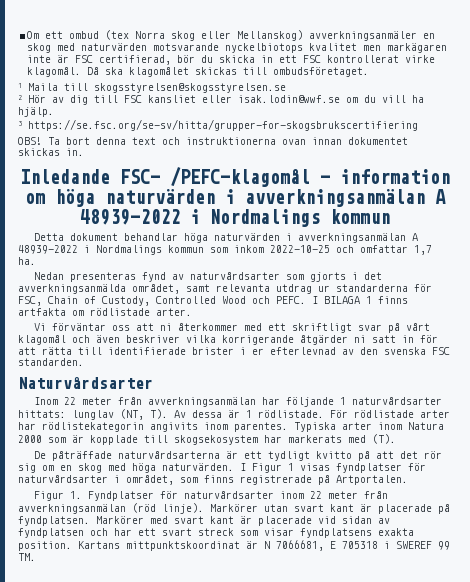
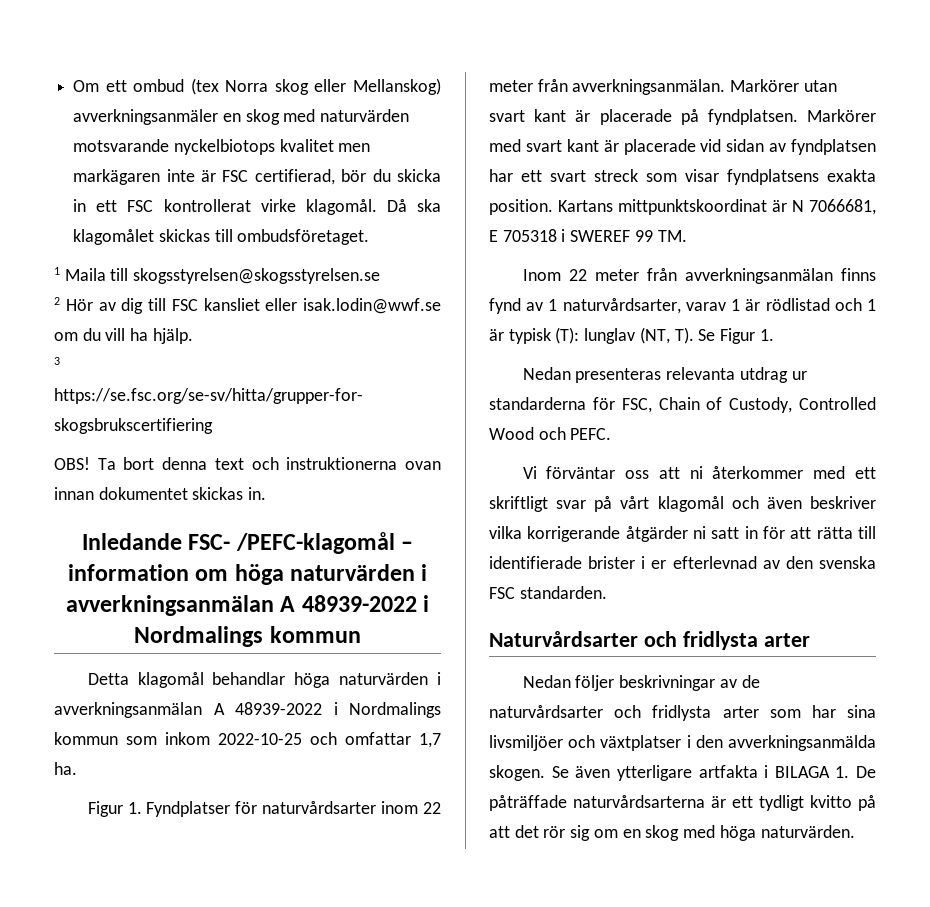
[69,233,118,241] dokument -> [137,672,204,688] klagomål
[33,272,382,282] [18,284,210,294] Nedan presenteras fynd av naturvårdsarter som gjorts i det avverkningsanmälda området, samt -> [87,801,441,817] [489,79,837,95] [489,109,876,125] [489,139,876,155] [489,169,876,185] [489,199,876,215] [489,229,687,242] [522,268,876,284] [489,298,876,314] [489,327,774,344] [522,367,662,383] Figur 1. Fyndplatser för naturvårdsarter inom 22 meter från avverkningsanmälan. Markörer utan svart kant är placerade på fyndplatsen. Markörer med svart kant är placerade vid sidan av fyndplatsen har ett svart streck som visar fyndplatsens exakta position. Kartans mittpunktskoordinat är N 7066681, E 705318 i SWEREF 99 TM. // Inom 22 meter från avverkningsanmälan finns fynd av 1 naturvårdsarter, varav 1 är rödlistad och 1 är typisk (T): lunglav (NT, T). Se Figur 1. // Nedan presenteras
[312,296,408,304] [18,308,192,316] I BILAGA 1 finns artfakta om rödlistade arter. -> (612, 434) none
[33,397,442,407] [18,409,450,420] [18,422,444,432] [18,434,396,445] // Inom 22 meter från avverkningsanmälan har följande 1 naturvårdsarter hittats: lunglav (NT, T). Av dessa är 1 rödlistade. För rödlistade arter har rödlistekategorin angivits inom parentes. Typiska arter inom Natura 2000 som är kopplade till skogsekosystem har markerats med (T). // -> [643,631,810,650] [522,675,760,691] [489,705,876,721] [489,735,876,751] [489,765,850,781] och fridlysta arter // Nedan följer beskrivningar av de naturvårdsarter och fridlysta arter som har sina livsmiljöer och växtplatser i den avverkningsanmälda skogen. Se även ytterligare artfakta i BILAGA 1.
[240,463,426,473] [18,475,408,485] [33,491,388,501] [18,503,450,514] [18,516,390,526] [18,528,414,538] [18,540,450,551] [18,553,36,561] I Figur 1 visas fyndplatser för naturvårdsarter i området, som finns registrerade på Artportalen. // Figur 1. Fyndplatser för naturvårdsarter inom 22 meter från avverkningsanmälan (röd linje). Markörer utan svart kant är placerade på fyndplatsen. Markörer med svart kant är placerade vid sidan av fyndplatsen och har ett svart streck som visar fyndplatsens exakta position. Kartans mittpunktskoordinat är N 7066681, E 705318 i SWEREF 99 TM. -> (855, 831) none

